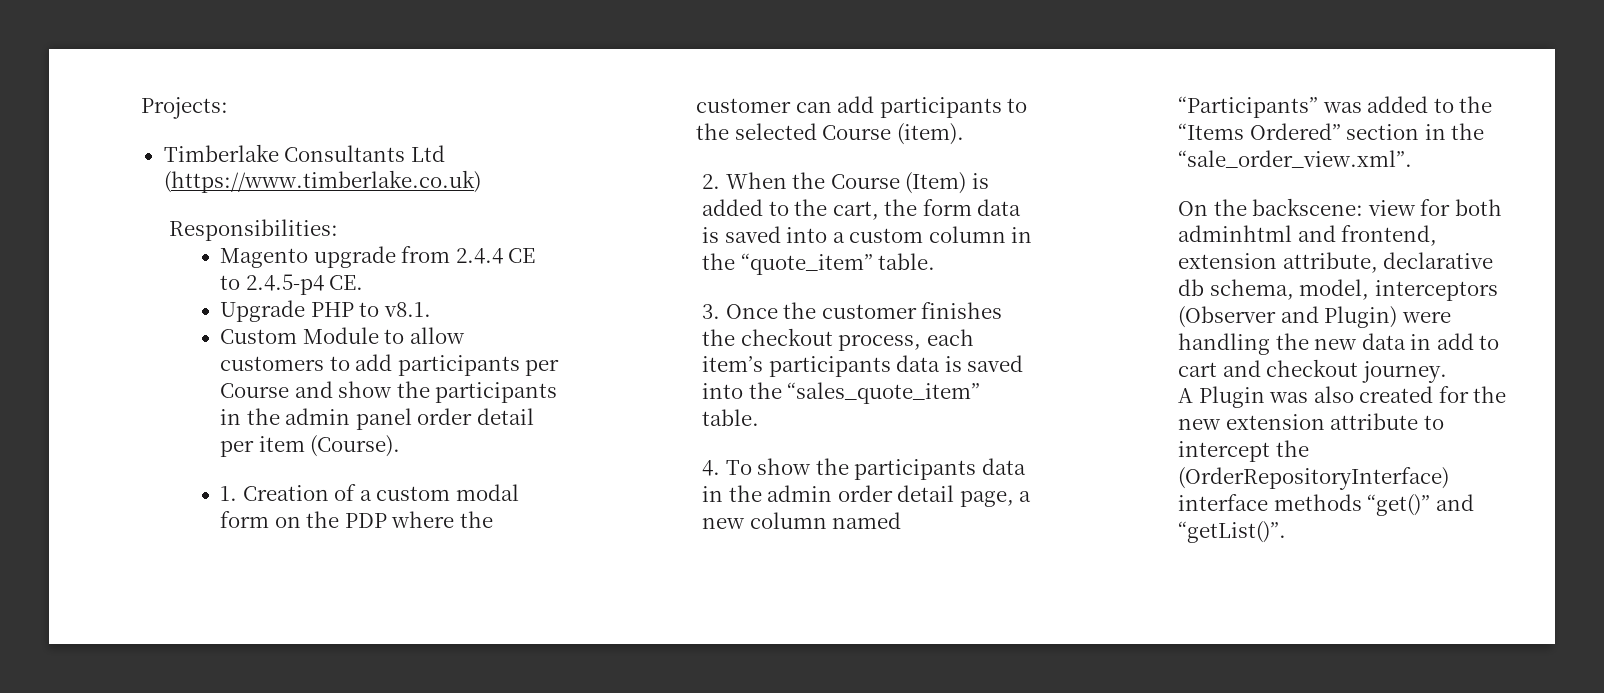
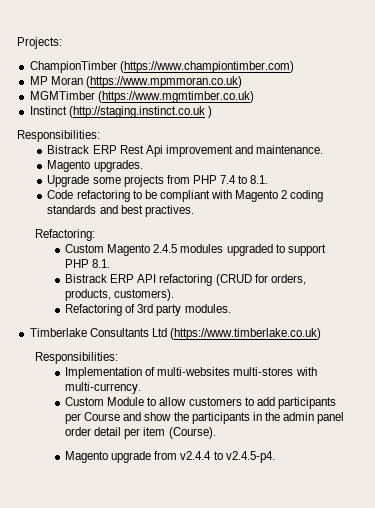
(228, 108) none -> [29,61,294,73] [29,76,242,88] [29,91,254,103] [29,106,212,118] [17,130,100,142] [47,145,324,157] [47,160,143,172] [47,175,269,187] [47,190,324,202] [47,205,194,217] [34,229,95,241] [65,244,326,256] [65,259,111,268] [65,274,306,286] [65,289,175,301] [65,304,231,316] // ChampionTimber (https://www.championtimber.com) // MP Moran (https://www.mpmmoran.co.uk) // MGMTimber (https://www.mgmtimber.co.uk) // Instinct (http://staging.instinct.co.uk ) // Responsibilities: // Bistrack ERP Rest Api improvement and maintenance. // Magento upgrades. // Upgrade some projects from PHP 7.4 to 8.1. // Code refactoring to be compliant with Magento 2 coding standards and best practives. // Refactoring: // Custom Magento 2.4.5 modules upgraded to support PHP 8.1. // Bistrack ERP API refactoring (CRUD for orders, products, customers). // Refactoring of 3rd party modules.
[220,246,536,268] [220,274,364,295] [220,300,431,322] Magento upgrade from 2.4.4 CE to 2.4.5-p4 CE. // Upgrade PHP to v8.1. -> [65,367,317,379] [65,382,142,394] Implementation of multi-websites multi-stores with multi-currency.
[220,484,519,501] [220,511,493,528] [696,96,1028,118] [696,123,964,145] [702,172,989,194] [702,199,1022,220] [702,226,1033,243] [702,253,936,275] [702,302,1003,319] [702,328,974,351] [702,355,1024,377] [702,382,981,404] [702,409,760,426] [702,458,1026,480] [702,485,1032,507] [702,512,902,529] [1178,96,1493,118] [1178,123,1485,140] [1178,150,1413,168] [1178,198,1502,216] [1178,225,1438,246] [1178,252,1494,273] [1178,279,1498,301] [1178,306,1451,328] [1178,333,1500,355] [1178,359,1447,383] [1178,386,1507,408] [1178,413,1444,430] [1178,440,1309,462] [1178,467,1450,490] [1178,494,1474,516] [1178,521,1287,543] 1. Creation of a custom modal form on the PDP where the customer can add participants to the selected Course (item). // 2. When the Course (Item) is added to the cart, the form data is saved into a custom column in the “quote_item” table. // 3. Once the customer finishes the checkout process, each item’s participants data is saved into the “sales_quote_item” table. // 4. To show the participants data in the admin order detail page, a new column named “Participants” was added to the “Items Ordered” section in the “sale_order_view.xml”. // On the backscene: view for both adminhtml and frontend, extension attribute, declarative db schema, model, interceptors (Observer and Plugin) were handling the new data in add to cart and checkout journey. // A Plugin was also created for the new extension attribute to intercept the (OrderRepositoryInterface) interface methods “get()” and “getList()”. -> [65,451,275,463] Magento upgrade from v2.4.4 to v2.4.5-p4.

